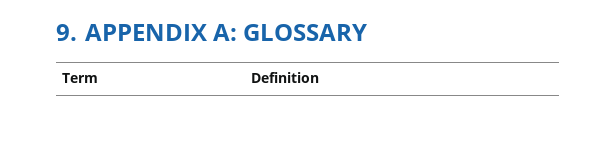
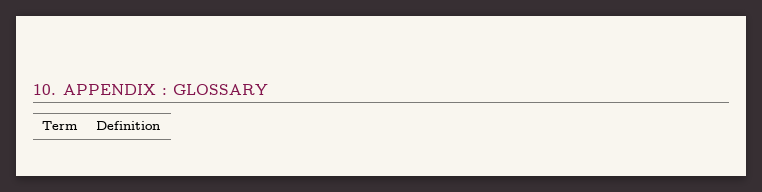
[56,24,237,41] 9. APPENDIX A: -> [33,84,167,95] 10. APPENDIX :

